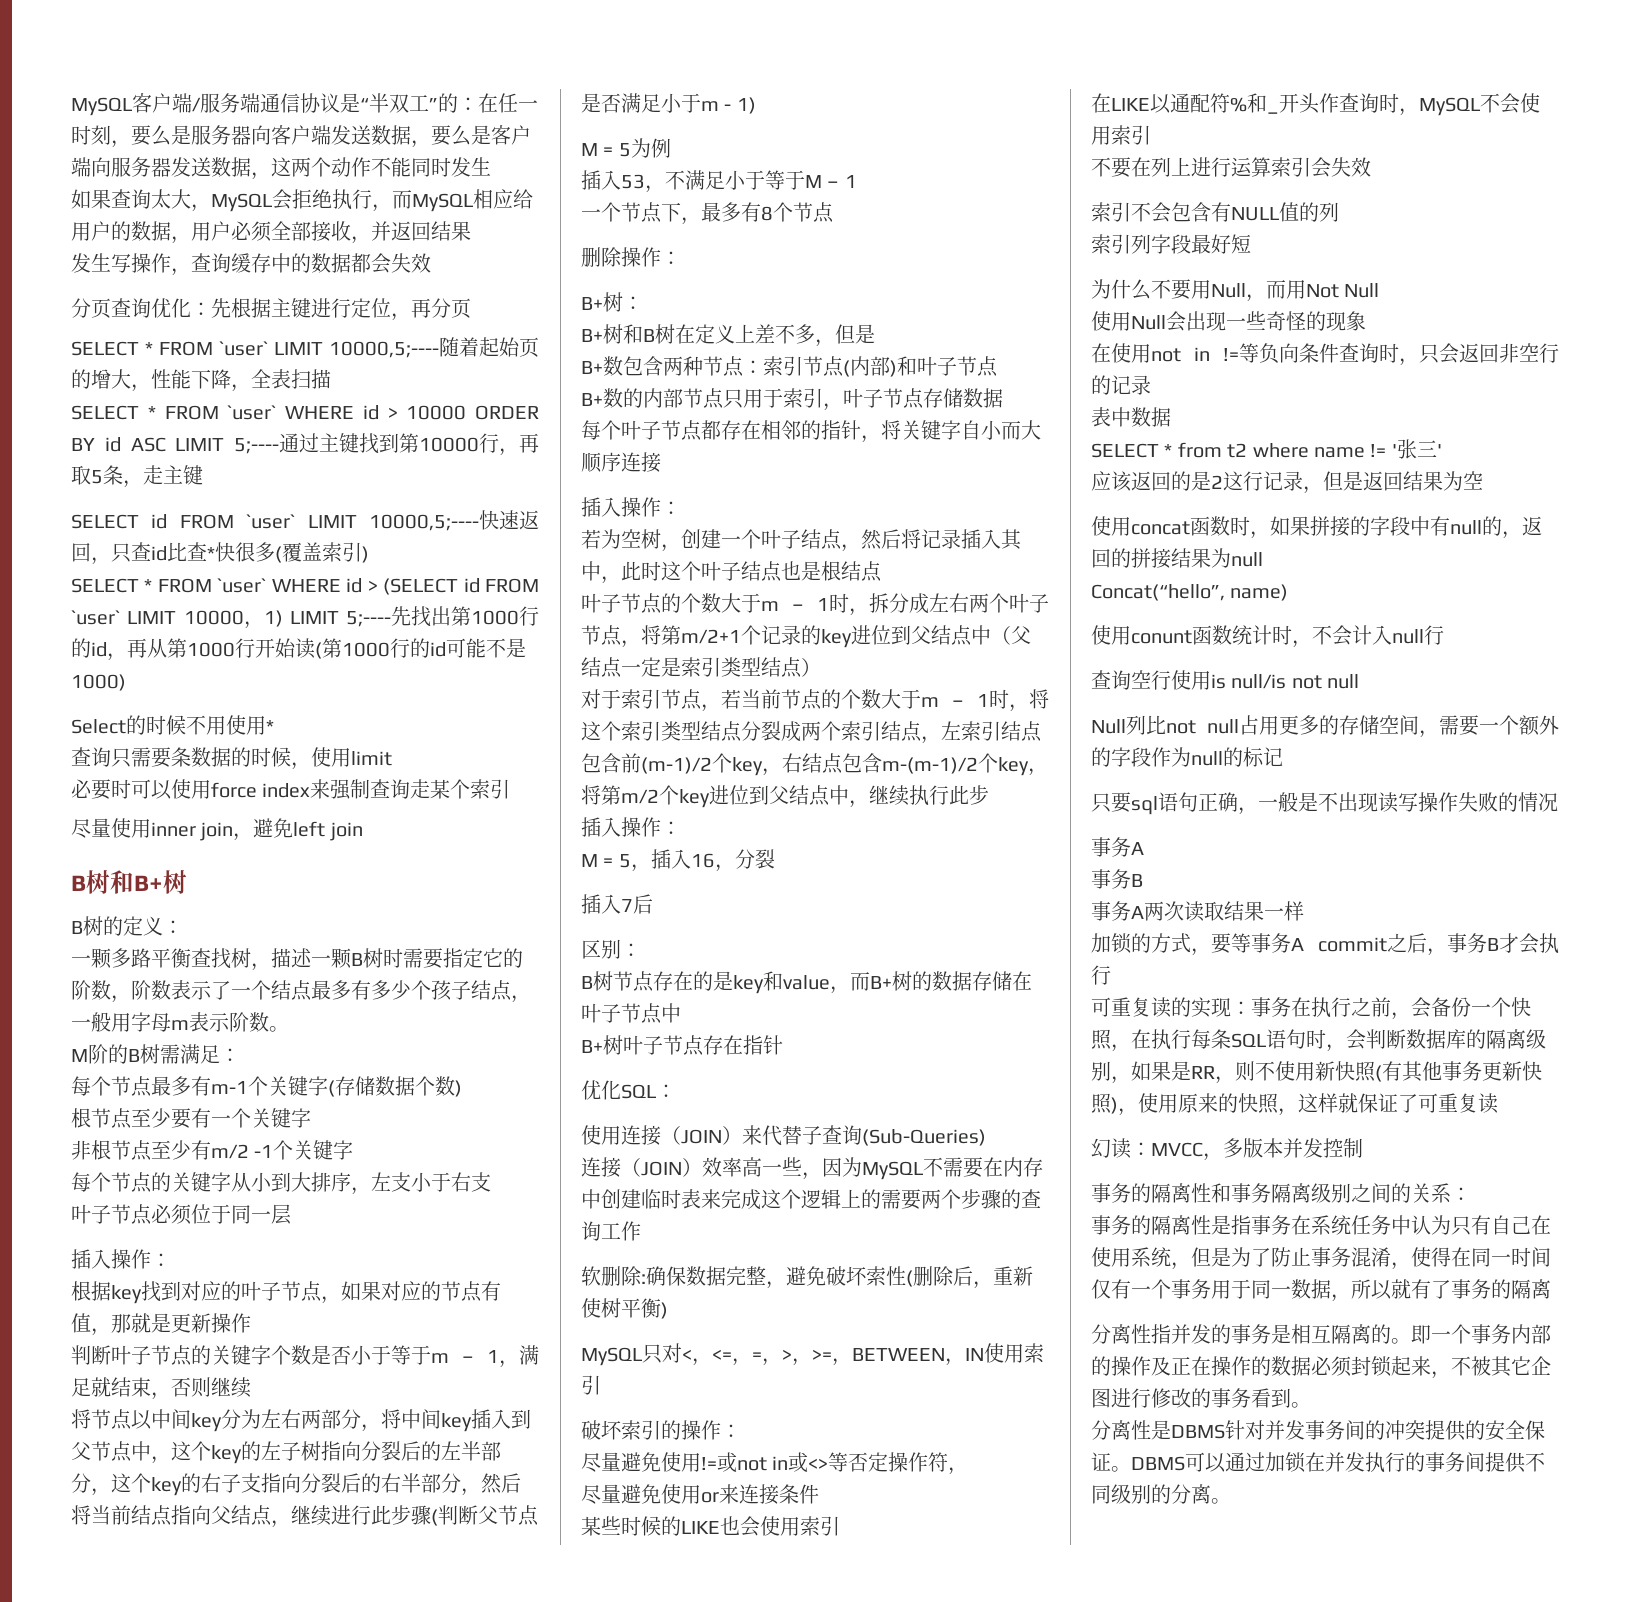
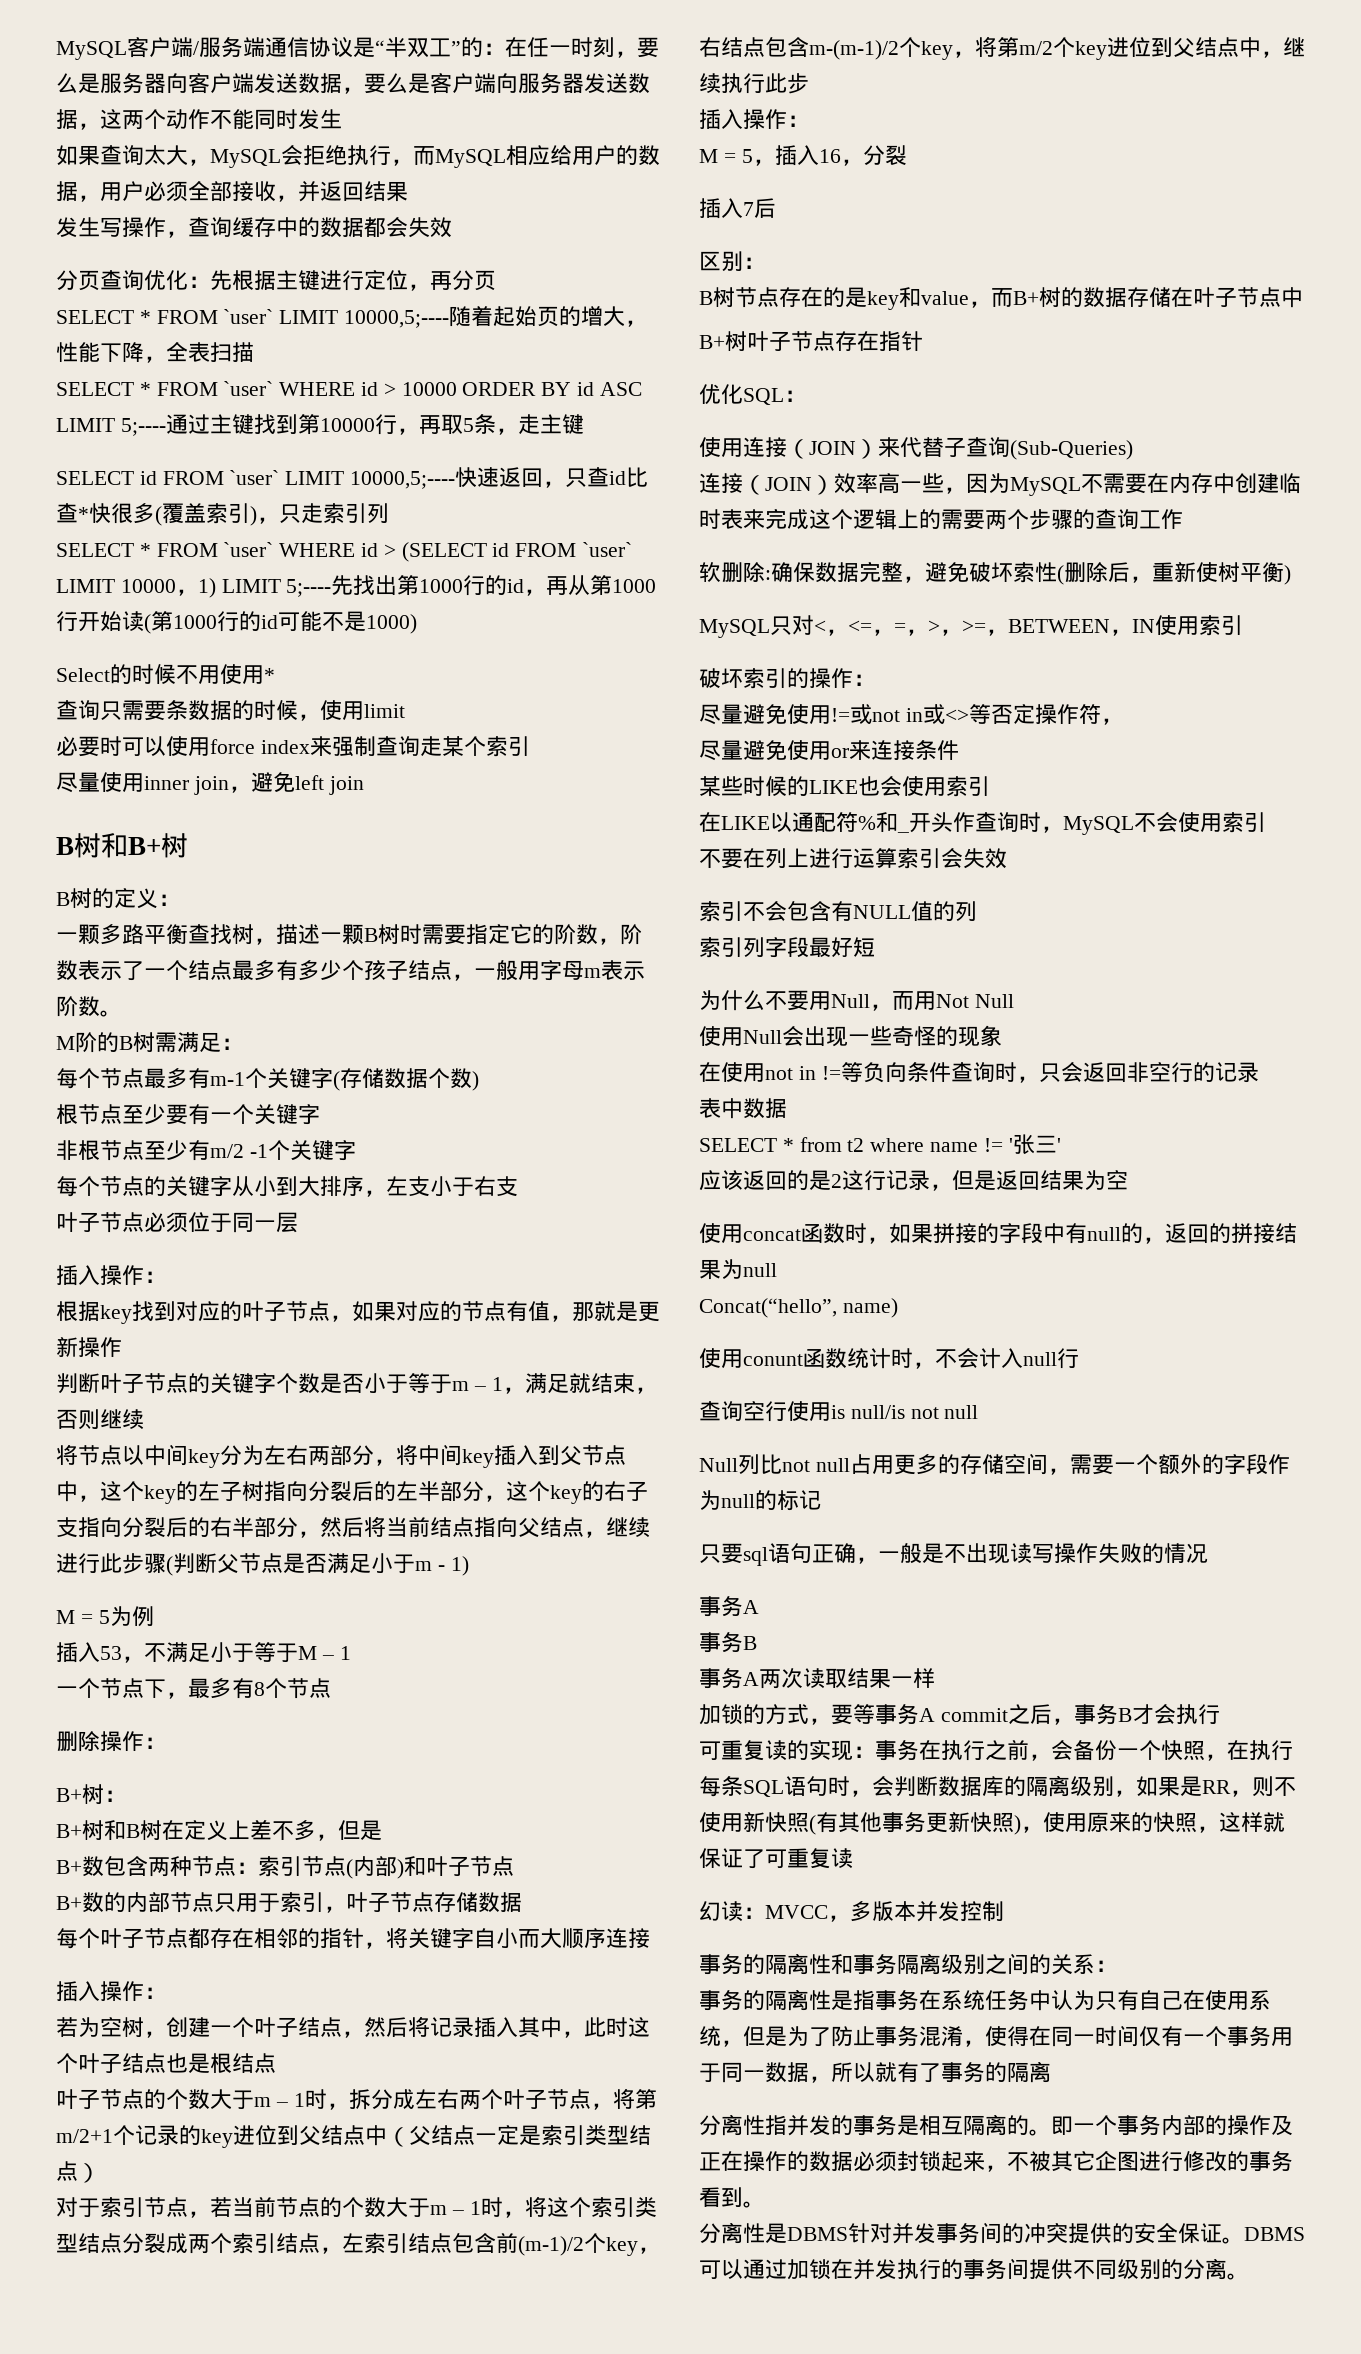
(369, 554) none -> [257,503,389,524] ，只走索引列

